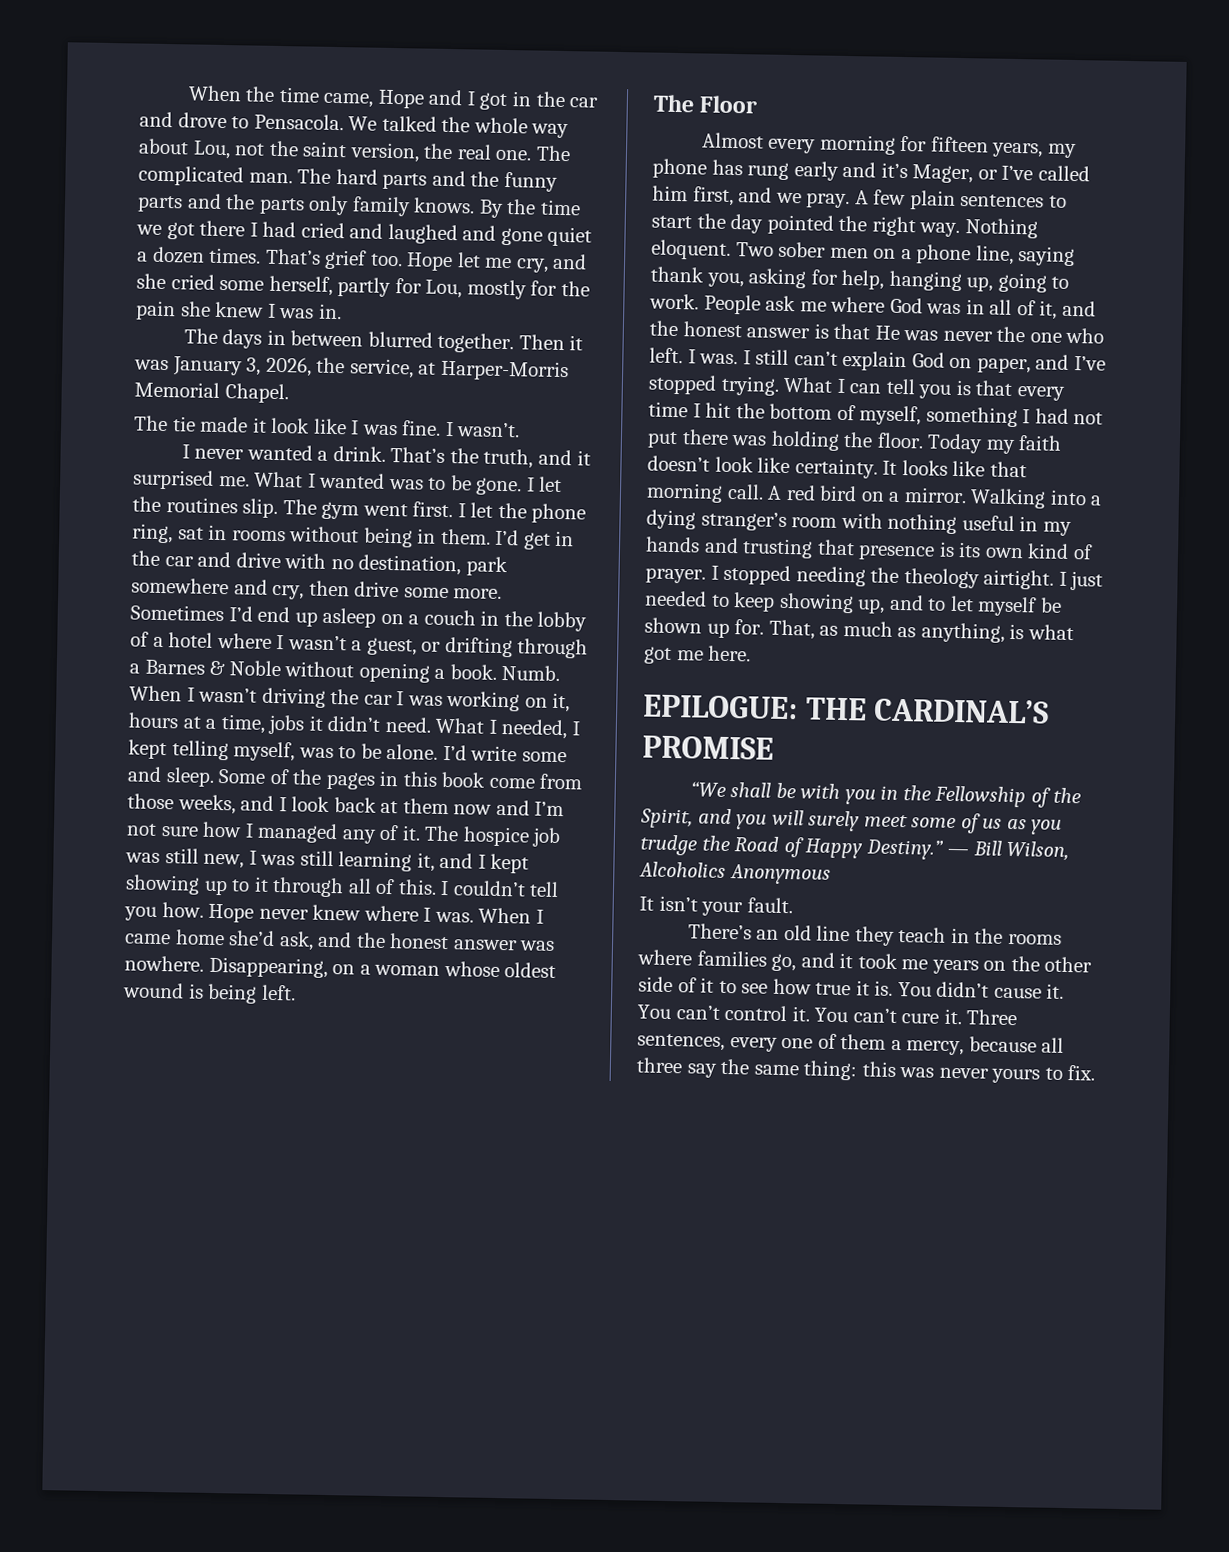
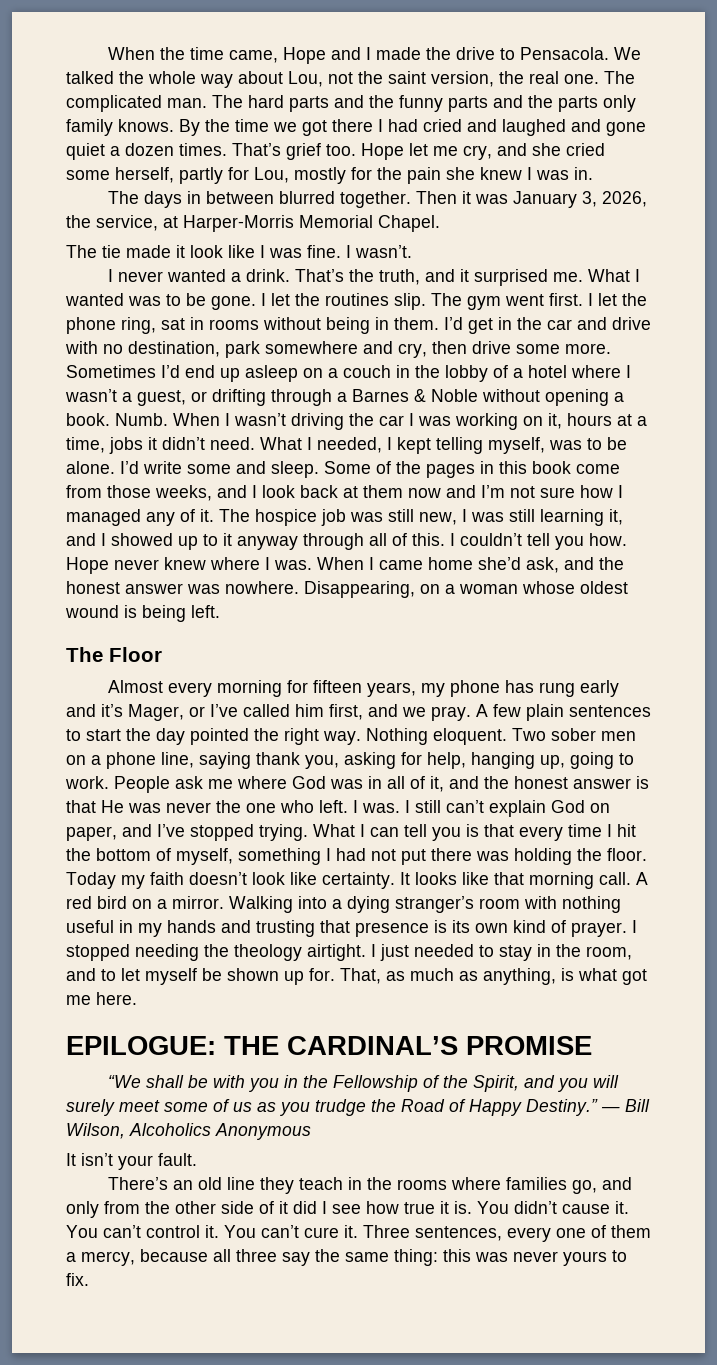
[479,91,599,111] [139,111,227,129] got in the car and drove -> [375,47,495,60] made the drive
[490,853,530,874] [125,874,200,895] kept showing -> [111,533,173,546] showed
(269, 884) none -> [237,536,298,550] anyway
[733,592,886,614] keep showing up, -> [499,944,632,961] stay in the room,
[839,953,1007,975] it took me years on -> [66,1201,140,1218] only from
[718,980,737,994] to -> [293,1201,327,1214] did I

